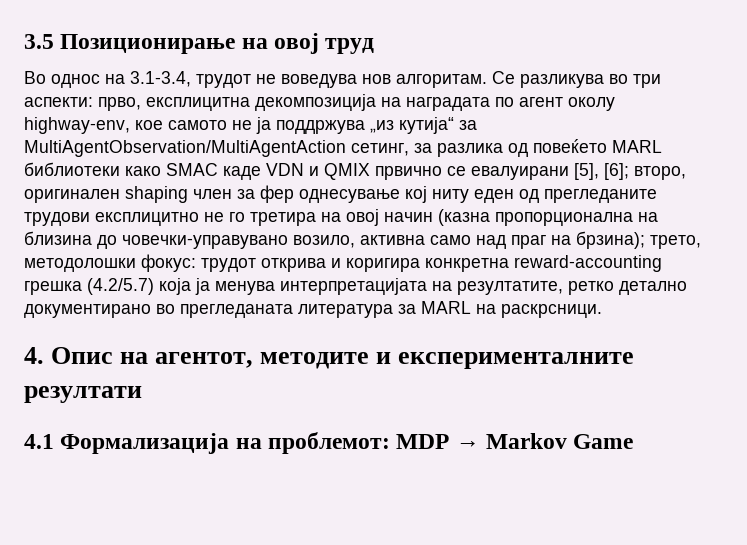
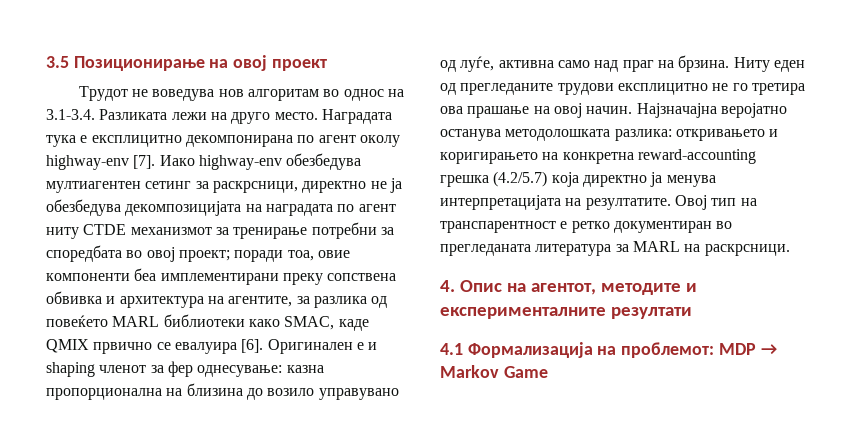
[325,38,375,54] [24,71,661,88] [24,94,615,111] [24,117,477,134] [24,140,409,157] труд // Во однос на 3.1-3.4, трудот не воведува нов алгоритам. Се разликува во три аспекти: прво, експлицитна декомпозиција на наградата по агент околу highway-env, кое самото не ја поддржува „из кутија“ за MultiAgentObservation/MultiAgentAction сетинг, -> [271,59,327,71] [78,86,404,101] [46,109,392,124] [46,135,400,147] [46,153,362,170] [46,178,402,193] [46,199,396,216] [46,222,394,239] [46,245,350,262] [46,268,397,285] [46,291,293,308] проект // Трудот не воведува нов алгоритам во однос на 3.1-3.4. Разликата лежи на друго место. Наградата тука е експлицитно декомпонирана по агент околу highway-env [7]. Иако highway-env обезбедува мултиагентен сетинг за раскрсници, директно не ја обезбедува декомпозицијата на наградата по агент ниту CTDE механизмот за тренирање потребни за споредбата во овој проект; поради тоа, овие компоненти беа имплементирани преку сопствена обвивка и архитектура на агентите,
[166,163,686,180] [24,185,469,203] SMAC каде VDN и QMIX првично се евалуирани [5], [6]; второ, оригинален shaping член за фер однесување кој ниту -> [284,316,369,331] [46,339,378,354] [46,361,324,377] [46,383,399,400] [440,55,770,72] SMAC, каде QMIX првично се евалуира [6]. Оригинален е и shaping членот за фер однесување: казна пропорционална на близина до возило управувано од луѓе, активна само над праг на брзина. Ниту
[321,209,658,226] [24,231,701,249] [24,254,420,272] на овој начин (казна пропорционална на близина до човечки-управувано возило, активна само над праг на брзина); трето, методолошки фокус: трудот открива и коригира -> [440,103,787,118] [440,129,779,141] [440,152,559,164] ова прашање на овој начин. Најзначајна веројатно останува методолошката разлика: откривањето и коригирањето на
(191, 286) none -> [582,175,647,187] директно
[457,281,687,295] [24,304,151,318] резултатите, ретко детално документирано -> [585,195,757,210] [440,221,712,233] резултатите. Овој тип на транспарентност е ретко документиран

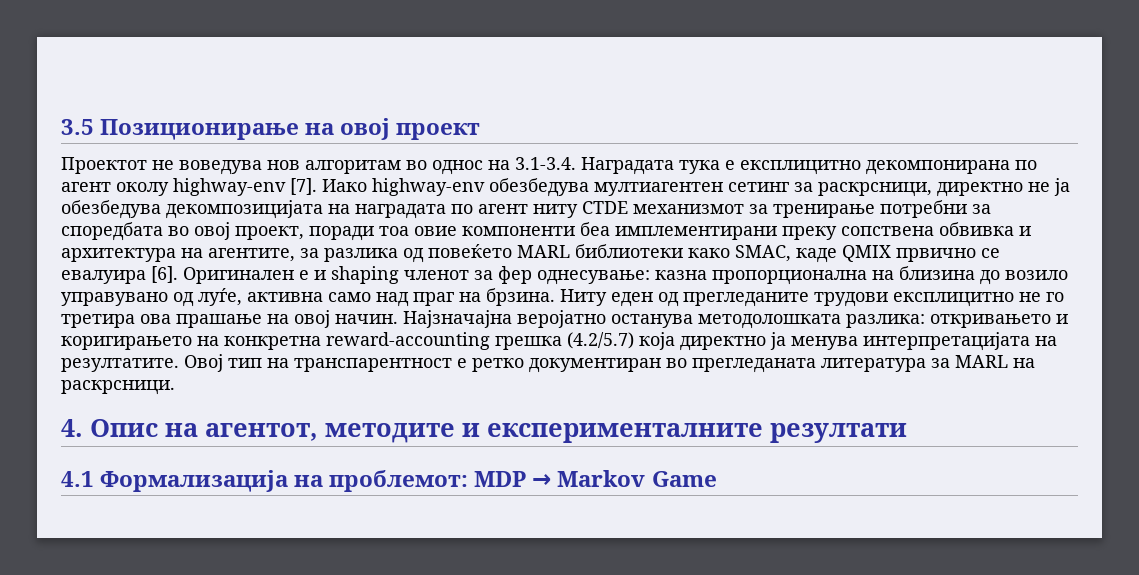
[78,86,128,101] Трудот -> [61,157,147,174] Проектот
[99,109,318,124] Разликата лежи на друго место. -> (576, 163) none
[178,250,314,262] проект; поради тоа, -> [235,226,409,241] проект, поради тоа

